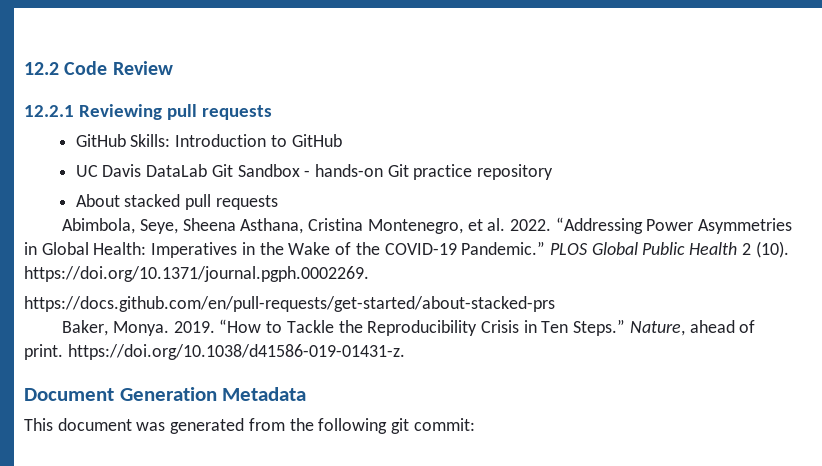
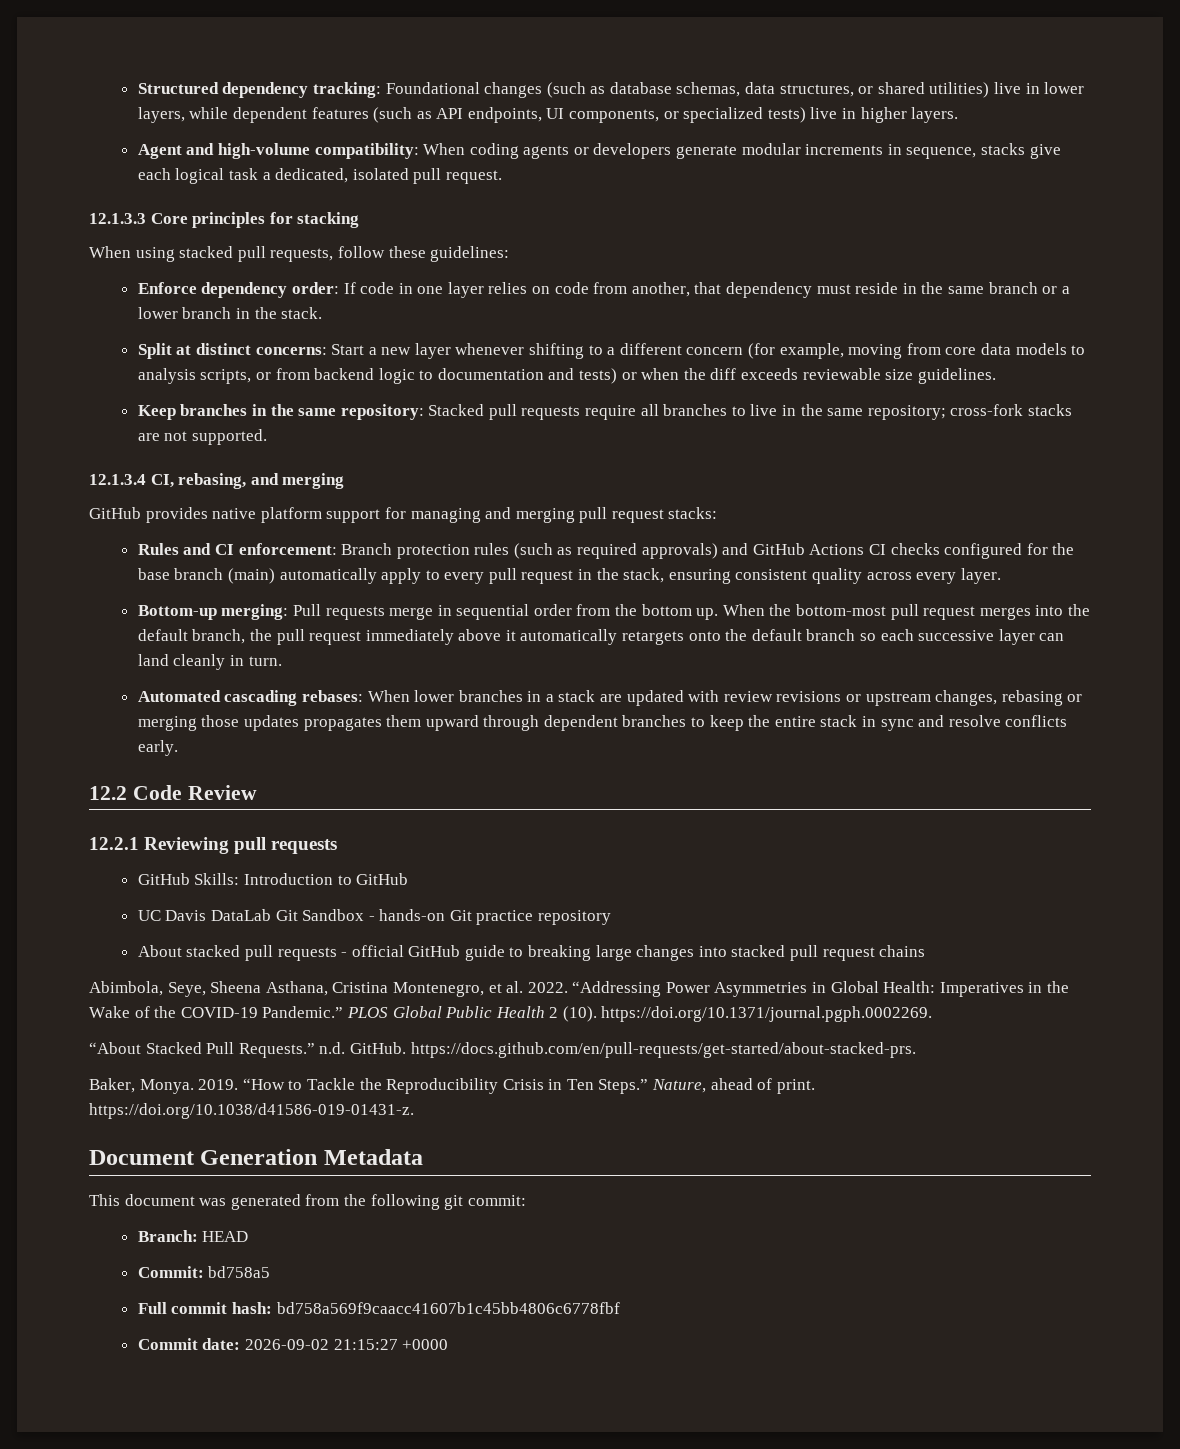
(24, 68) none -> [137,82,1085,98] [137,107,959,123] [137,143,1061,159] [137,168,502,184] [89,212,360,228] [89,246,510,262] [137,282,1070,298] [137,307,323,319] [137,343,1086,359] [137,368,996,384] [137,404,1072,420] [137,429,267,445] [89,473,345,489] [89,507,718,523] [137,543,1075,559] [137,568,1001,584] [137,604,1090,620] [137,629,1065,645] [137,654,282,670] [137,690,1083,706] [137,715,1068,731] [137,740,178,756] Structured dependency tracking: Foundational changes (such as database schemas, data structures, or shared utilities) live in lower layers, while dependent features (such as API endpoints, UI components, or specialized tests) live in higher layers. // Agent and high-volume compatibility: When coding agents or developers generate modular increments in sequence, stacks give each logical task a dedicated, isolated pull request. // 12.1.3.3 Core principles for stacking // When using stacked pull requests, follow these guidelines: // Enforce dependency order: If code in one layer relies on code from another, that dependency must reside in the same branch or a lower branch in the stack. // Split at distinct concerns: Start a new layer whenever shifting to a different concern (for example, moving from core data models to analysis scripts, or from backend logic to documentation and tests) or when the diff exceeds reviewable size guidelines. // Keep branches in the same repository: Stacked pull requests require all branches to live in the same repository; cross-fork stacks are not supported. // 12.1.3.4 CI, rebasing, and merging // GitHub provides native platform support for managing and merging pull request stacks: // Rules and CI enforcement: Branch protection rules (such as required approvals) and GitHub Actions CI checks configured for the base branch (main) automatically apply to every pull request in the stack, ensuring consistent quality across every layer. // Bottom-up merging: Pull requests merge in sequential order from the bottom up. When the bottom-most pull request merges into the default branch, the pull request immediately above it automatically retargets onto the default branch so each successive layer can land cleanly in turn. // Automated cascading rebases: When lower branches in a stack are updated with review revisions or upstream changes, rebasing or merging those updates propagates them upward through dependent branches to keep the entire stack in sync and resolve conflicts early. //
(278, 202) none -> [341,945,926,961] - official GitHub guide to breaking large changes into stacked pull request chains
[24,296,555,312] https://docs.github.com/en/pull-requests/get-started/about-stacked-prs -> [89,1042,916,1058] “About Stacked Pull Requests.” n.d. GitHub. https://docs.github.com/en/pull-requests/get-started/about-stacked-prs.
(475, 424) none -> [137,1230,249,1242] [137,1266,271,1278] [137,1302,620,1314] [137,1338,449,1350] // Branch: HEAD // Commit: bd758a5 // Full commit hash: bd758a569f9caacc41607b1c45bb4806c6778fbf // Commit date: 2026-09-02 21:15:27 +0000

